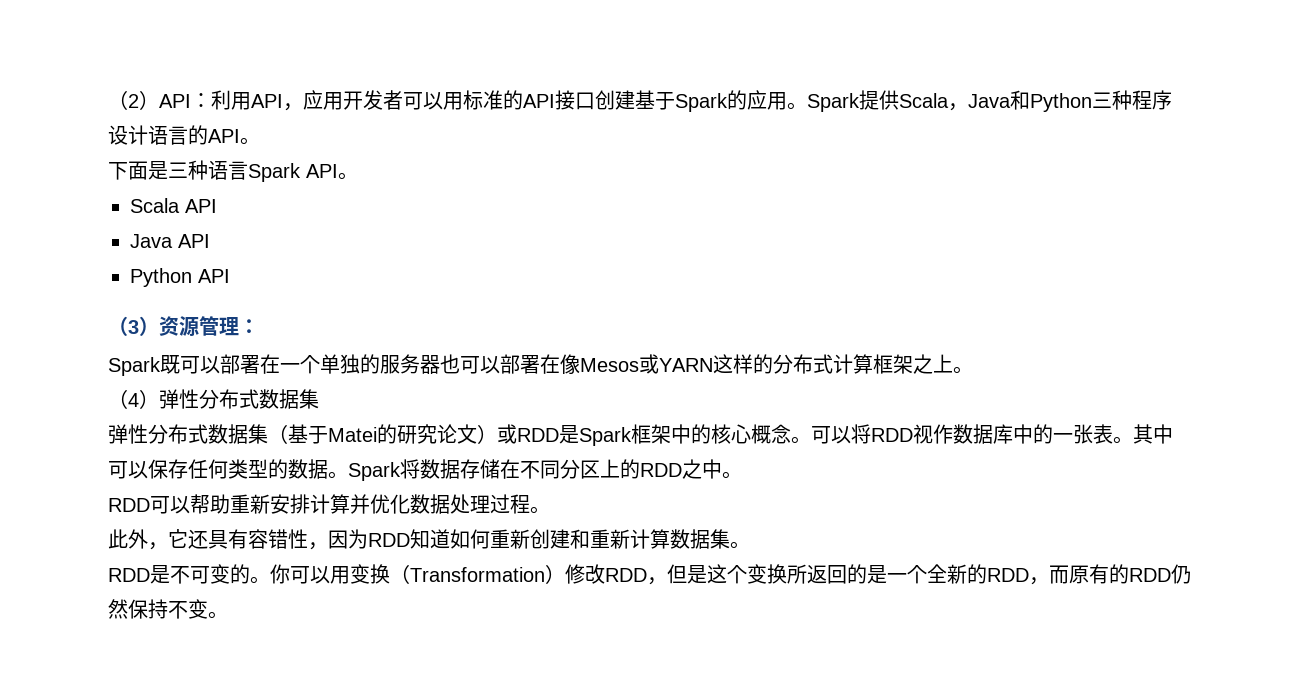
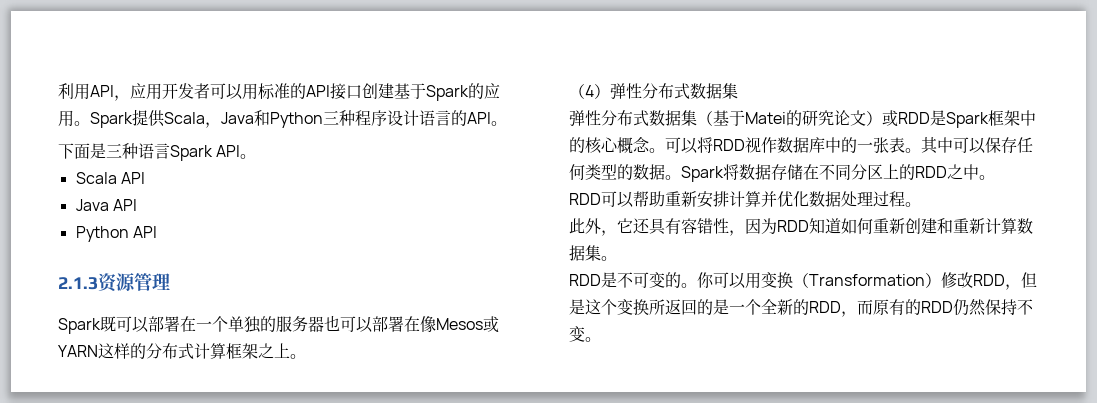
[108,90,211,110] （2）API： -> (58, 91) none
[108,316,159,336] （3） -> [58,277,98,290] 2.1.3
[239,319,259,334] ： -> (170, 281) none

